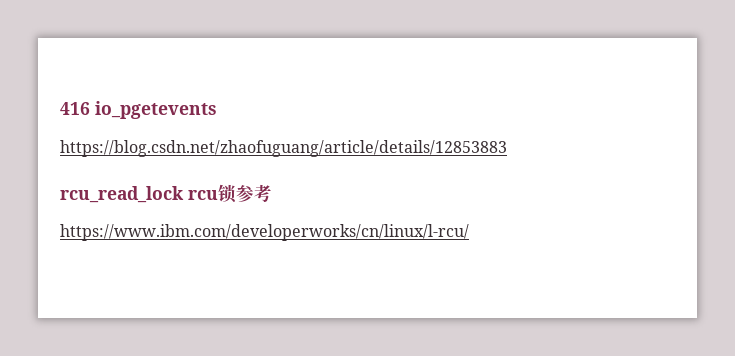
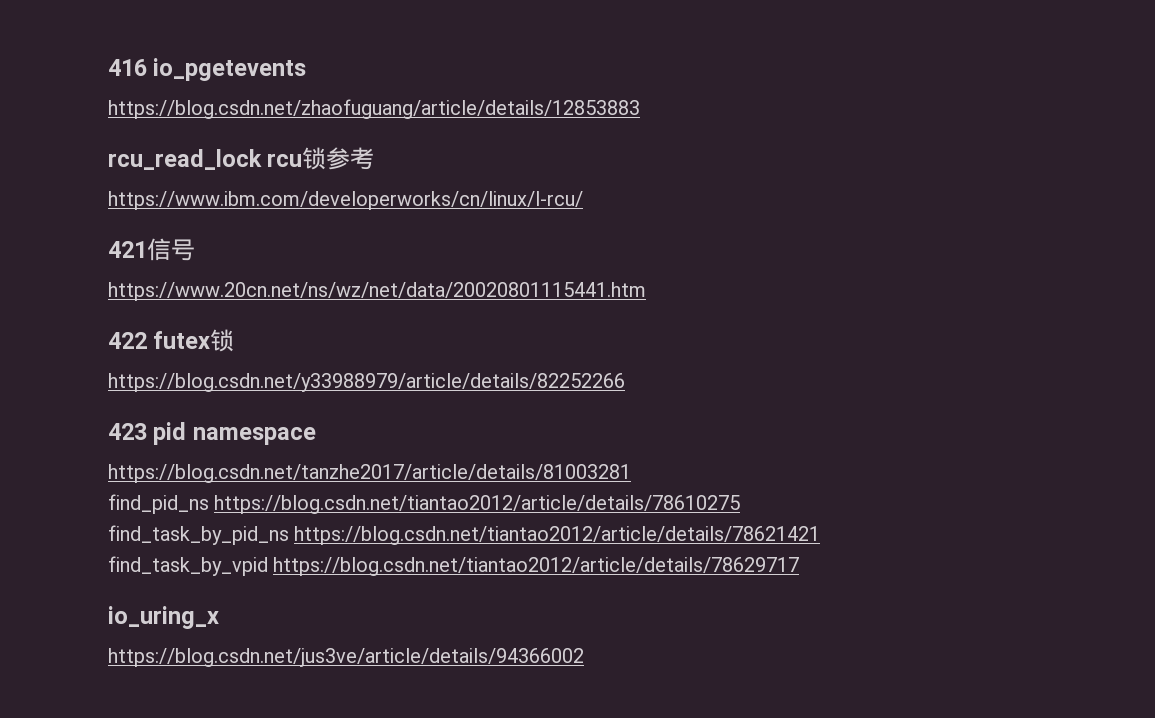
(469, 232) none -> [108,238,195,261] [108,282,646,301] [108,329,235,352] [108,373,625,392] [108,422,316,445] [108,464,631,483] [108,494,741,514] [108,525,821,545] [108,556,800,576] [108,606,219,629] [108,648,584,667] // 421信号 // https://www.20cn.net/ns/wz/net/data/20020801115441.htm // 422 futex锁 // https://blog.csdn.net/y33988979/article/details/82252266 // 423 pid namespace // https://blog.csdn.net/tanzhe2017/article/details/81003281 // find_pid_ns https://blog.csdn.net/tiantao2012/article/details/78610275 // find_task_by_pid_ns https://blog.csdn.net/tiantao2012/article/details/78621421 // find_task_by_vpid https://blog.csdn.net/tiantao2012/article/details/78629717 // io_uring_x // https://blog.csdn.net/jus3ve/article/details/94366002

